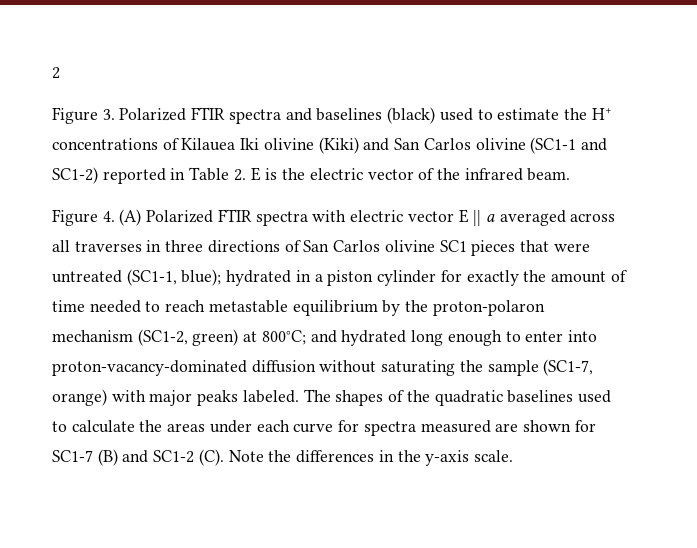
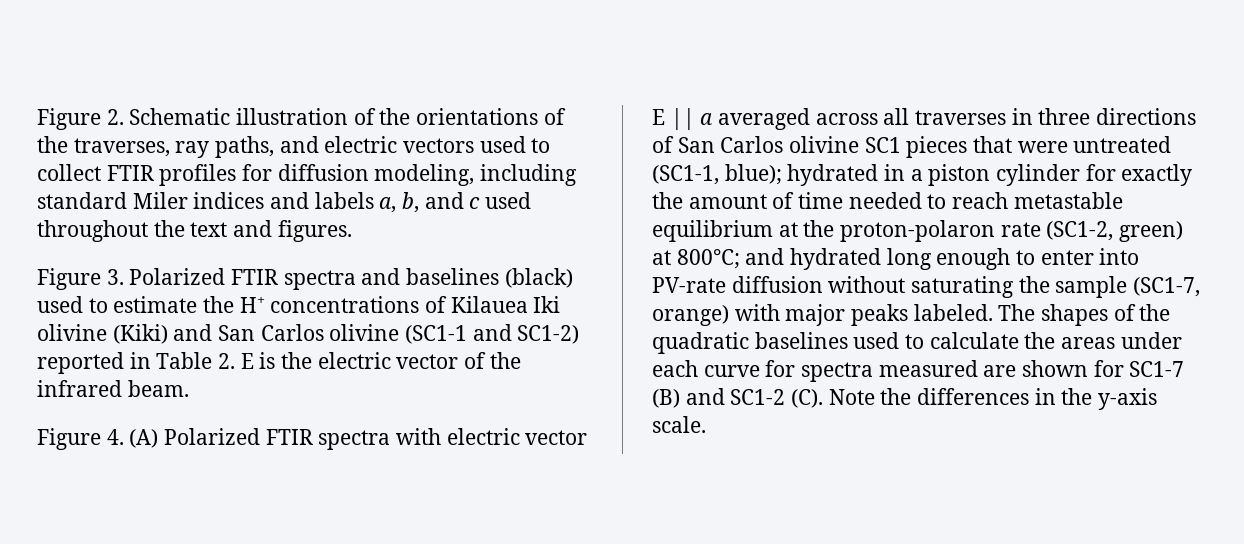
[52,67,60,79] 2 -> [37,108,566,130] [37,136,551,158] [37,164,578,186] [37,192,532,213] [37,220,352,242] Figure 2. Schematic illustration of the orientations of the traverses, ray paths, and electric vectors used to collect FTIR profiles for diffusion modeling, including standard Miler indices and labels a, b, and c used throughout the text and figures.
[382,300,401,316] by -> [778,222,798,237] at
[52,330,133,342] mechanism -> [1000,222,1041,237] rate
[52,360,247,376] proton-vacancy-dominated -> [652,277,726,293] PV-rate

